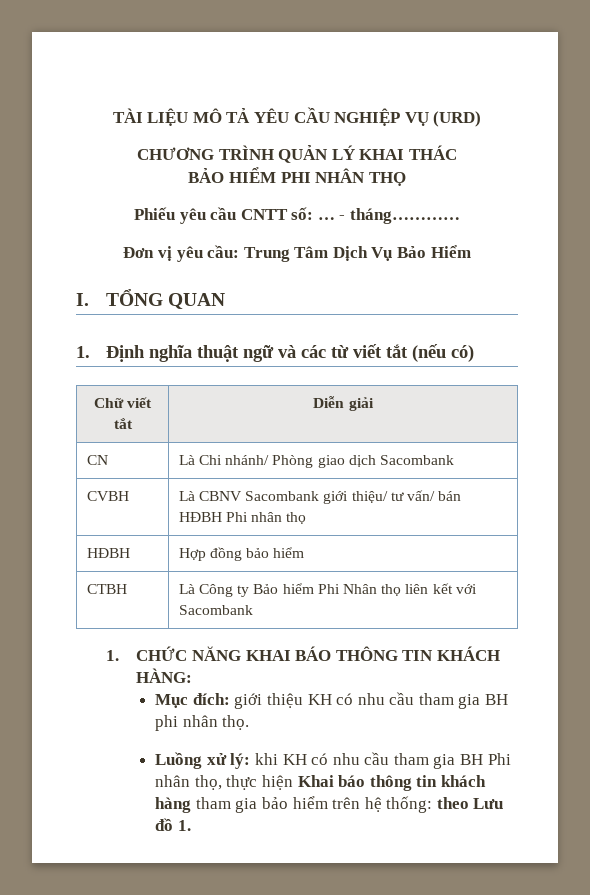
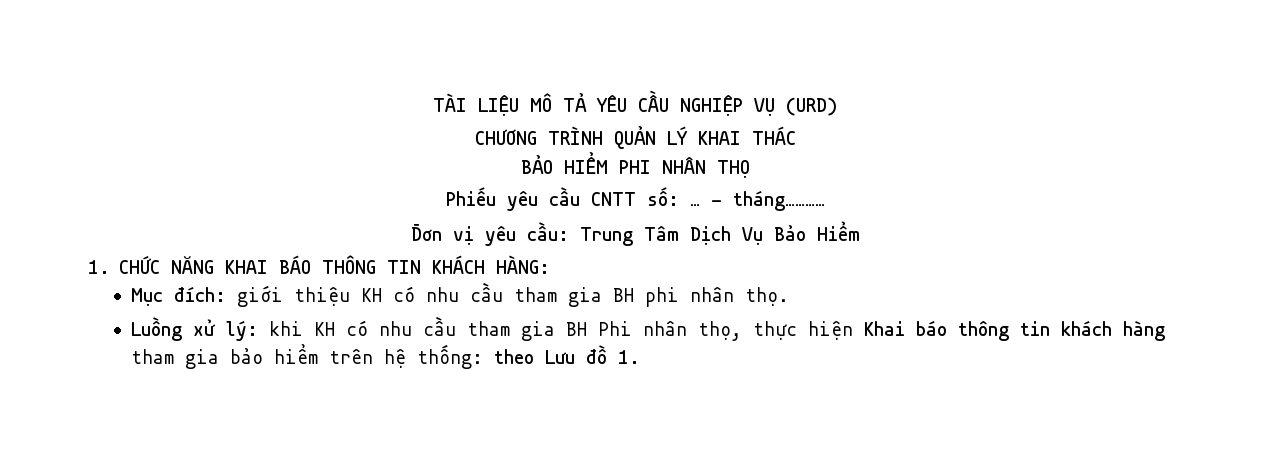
[76,289,226,309] [76,344,475,362] [93,397,153,408] [113,418,133,429] [313,396,374,411] [86,455,108,465] [178,455,455,468] [86,491,129,501] [178,490,462,504] [178,512,307,524] [86,548,130,558] [178,547,305,561] [86,584,127,594] [178,583,477,597] [178,605,253,615] // I. TỔNG QUAN // 1. Định nghĩa thuật ngữ và các từ viết tắt (nếu có) // Chữ viết tắt | Diễn giải // CN | Là Chi nhánh/ Phòng giao dịch Sacombank // CVBH | Là CBNV Sacombank giới thiệu/ tư vấn/ bán HĐBH Phi nhân thọ // HĐBH | Hợp đồng bảo hiểm // CTBH | Là Công ty Bảo hiểm Phi Nhân thọ liên kết với Sacombank -> (860, 231) none

